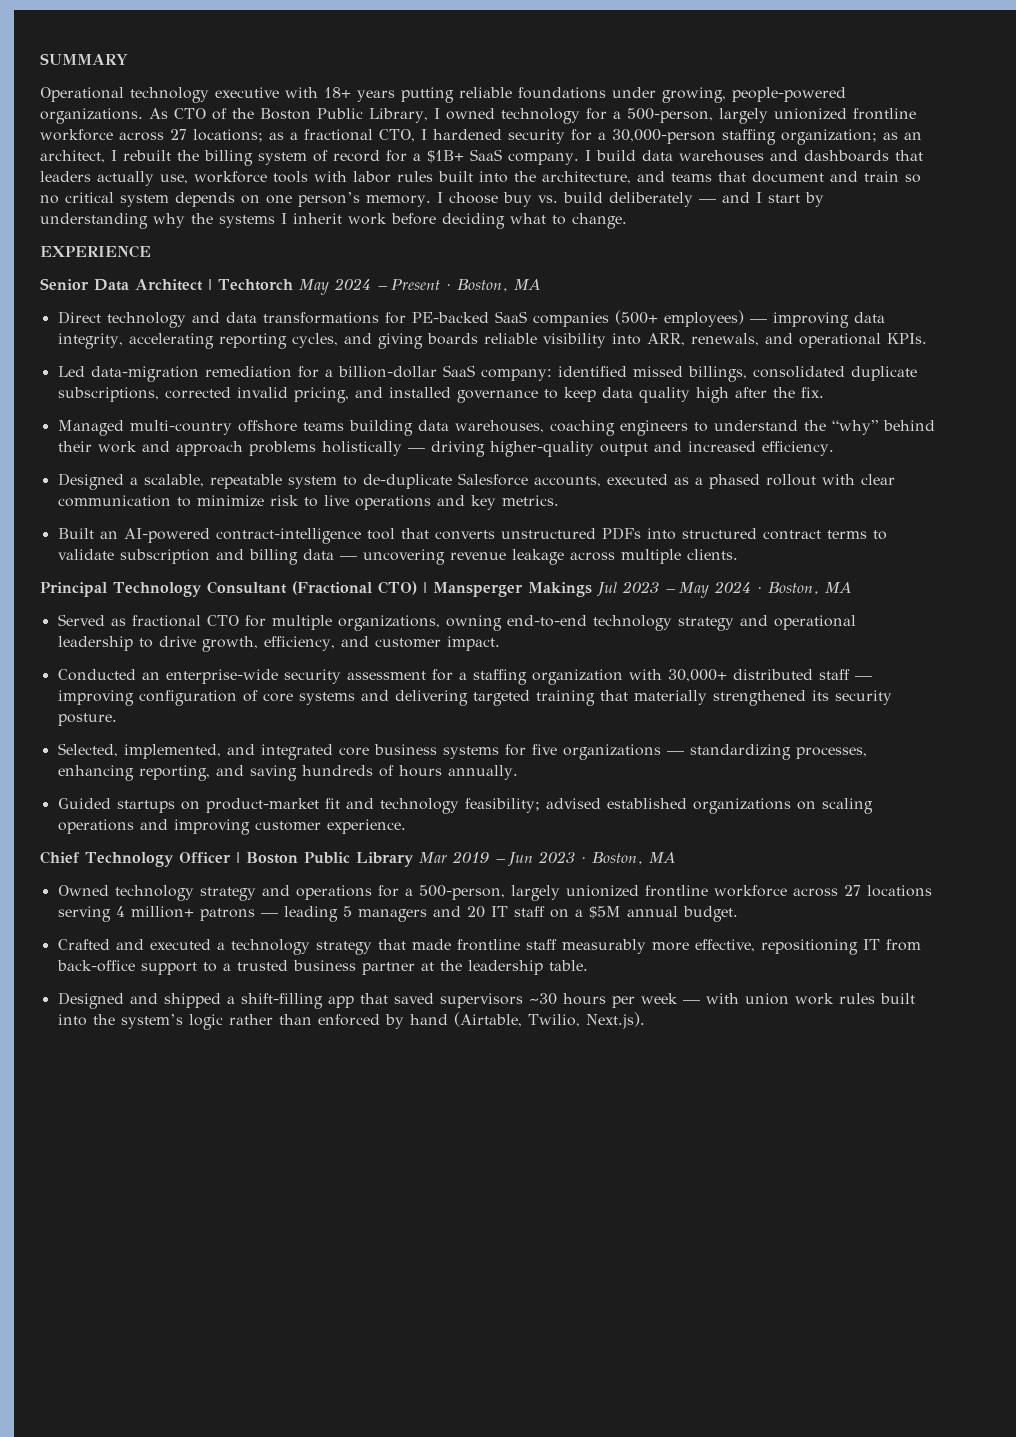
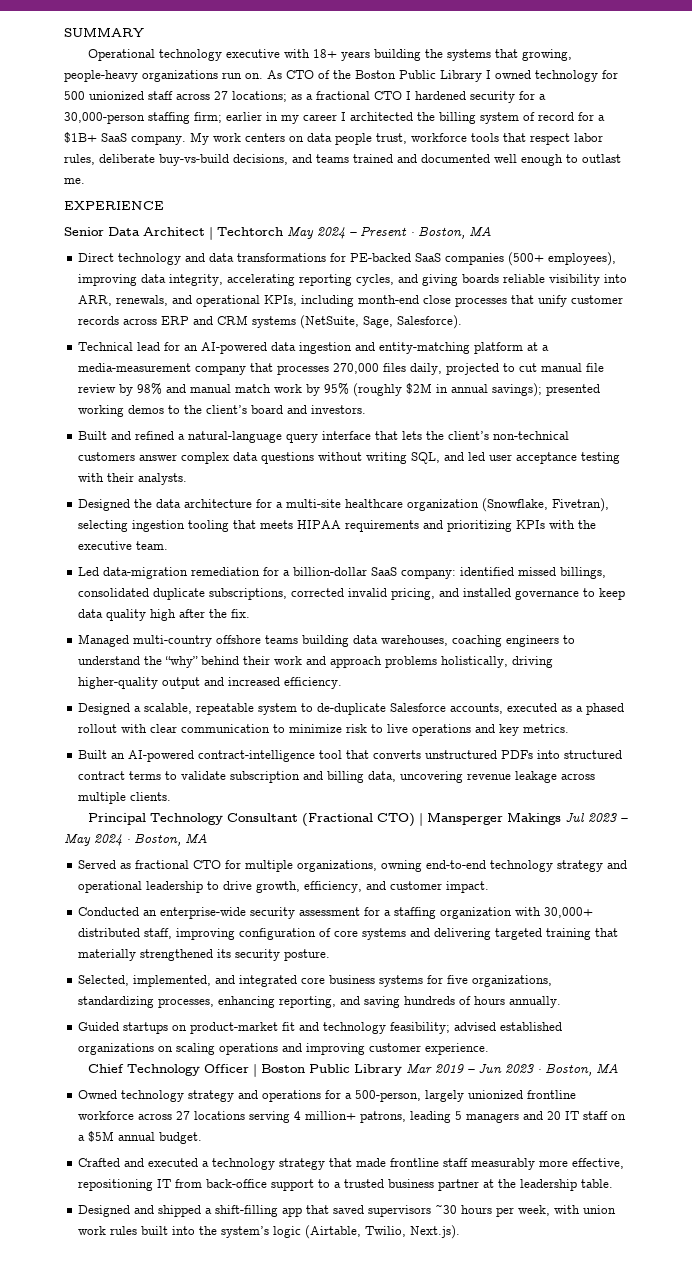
[401,87,846,103] [40,108,143,124] putting reliable foundations under growing, people-powered organizations. -> [374,49,573,61] [64,70,263,82] building the systems that growing, people-heavy organizations run on.
[369,108,428,123] Library, -> [440,70,482,82] Library
[612,108,916,124] [40,129,113,141] a 500-person, largely unionized frontline workforce -> [64,91,173,100] 500 unionized staff
[379,129,415,142] CTO, -> [374,91,402,100] CTO
[781,129,922,145] [40,150,171,163] organization; as an architect, I rebuilt -> [194,112,413,124] firm; earlier in my career I architected
[584,150,923,162] [40,171,921,186] [40,192,824,207] [40,213,627,229] I build data warehouses and dashboards that leaders actually use, workforce tools with labor rules built into the architecture, and teams that document and train so no critical system depends on one person’s memory. I choose buy vs. build deliberately — and I start by understanding why the systems I inherit work before deciding what to change. -> [190,132,603,145] [64,154,621,166] [64,178,85,184] My work centers on data people trust, workforce tools that respect labor rules, deliberate buy-vs-build decisions, and teams trained and documented well enough to outlast me.
[663,310,767,327] employees) — -> [548,252,617,266] employees),
[886,333,927,344] KPIs. -> [264,295,624,307] [78,315,463,329] [78,342,550,354] [78,363,605,375] [78,383,601,397] [78,405,367,417] [78,431,570,443] [78,452,621,464] [78,473,188,485] [78,498,610,512] [78,520,597,532] [78,541,169,550] KPIs, including month-end close processes that unify customer records across ERP and CRM systems (NetSuite, Sage, Salesforce). // Technical lead for an AI-powered data ingestion and entity-matching platform at a media-measurement company that processes 270,000 files daily, projected to cut manual file review by 98% and manual match work by 95% (roughly $2M in annual savings); presented working demos to the client’s board and investors. // Built and refined a natural-language query interface that lets the client’s non-technical customers answer complex data questions without writing SQL, and led user acceptance testing with their analysts. // Designed the data architecture for a multi-site healthcare organization (Snowflake, Fivetran), selecting ingestion tooling that meets HIPAA requirements and prioritizing KPIs with the executive team.
[321,441,425,456] holistically — -> [441,656,509,668] holistically,
[302,549,357,560] data — -> [368,771,397,782] data,
[818,669,872,680] staff — -> [144,928,173,939] staff,
[562,744,684,760] organizations — -> [472,975,553,987] organizations,
[199,908,278,921] patrons — -> [360,1111,407,1123] patrons,
[640,993,700,1004] week — -> [518,1205,551,1216] week,
[228,1014,448,1029] rather than enforced by hand -> (302, 1232) none

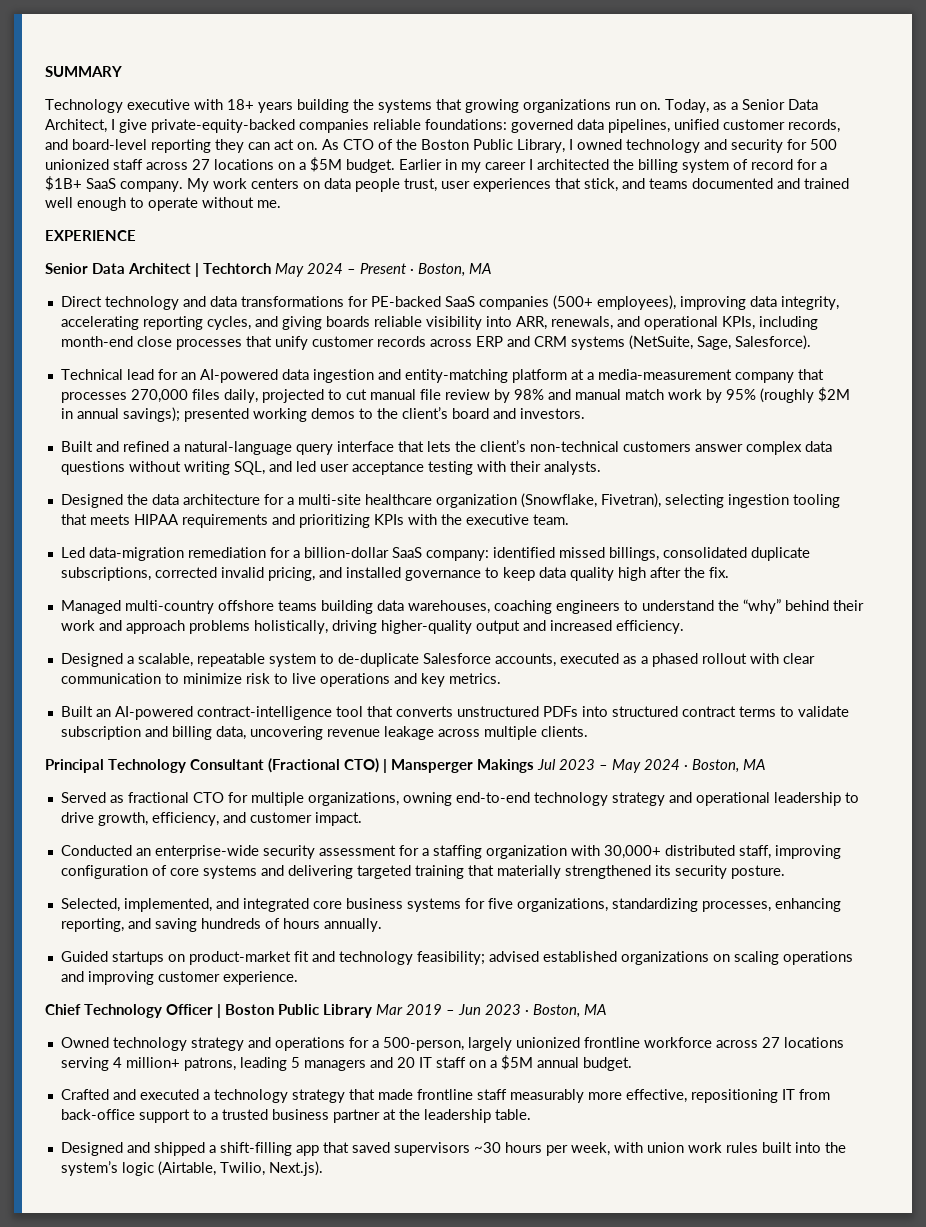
[88,49,223,61] Operational technology -> [45,99,123,113] Technology
[522,49,573,61] [64,70,138,82] growing, people-heavy -> [465,99,519,113] growing
(263, 76) none -> [665,99,818,113] [45,119,840,133] [45,139,318,153] Today, as a Senior Data Architect, I give private-equity-backed companies reliable foundations: governed data pipelines, unified customer records, and board-level reporting they can act on.
[440,70,482,82] Library -> [517,139,565,153] Library,
(598, 76) none -> [704,139,783,153] and security
[232,91,546,103] [64,112,262,124] locations; as a fractional CTO I hardened security for a 30,000-person staffing firm; earlier -> [214,157,442,173] locations on a $5M budget. Earlier
[411,133,603,145] [64,154,490,166] workforce tools that respect labor rules, deliberate buy-vs-build decisions, and teams trained and documented -> [441,178,849,192] user experiences that stick, and teams documented and trained
[582,154,621,163] outlast -> [148,197,254,211] operate without

